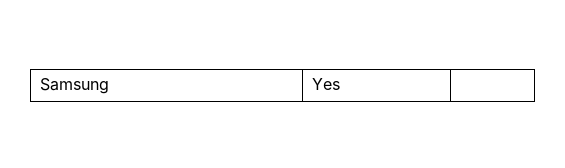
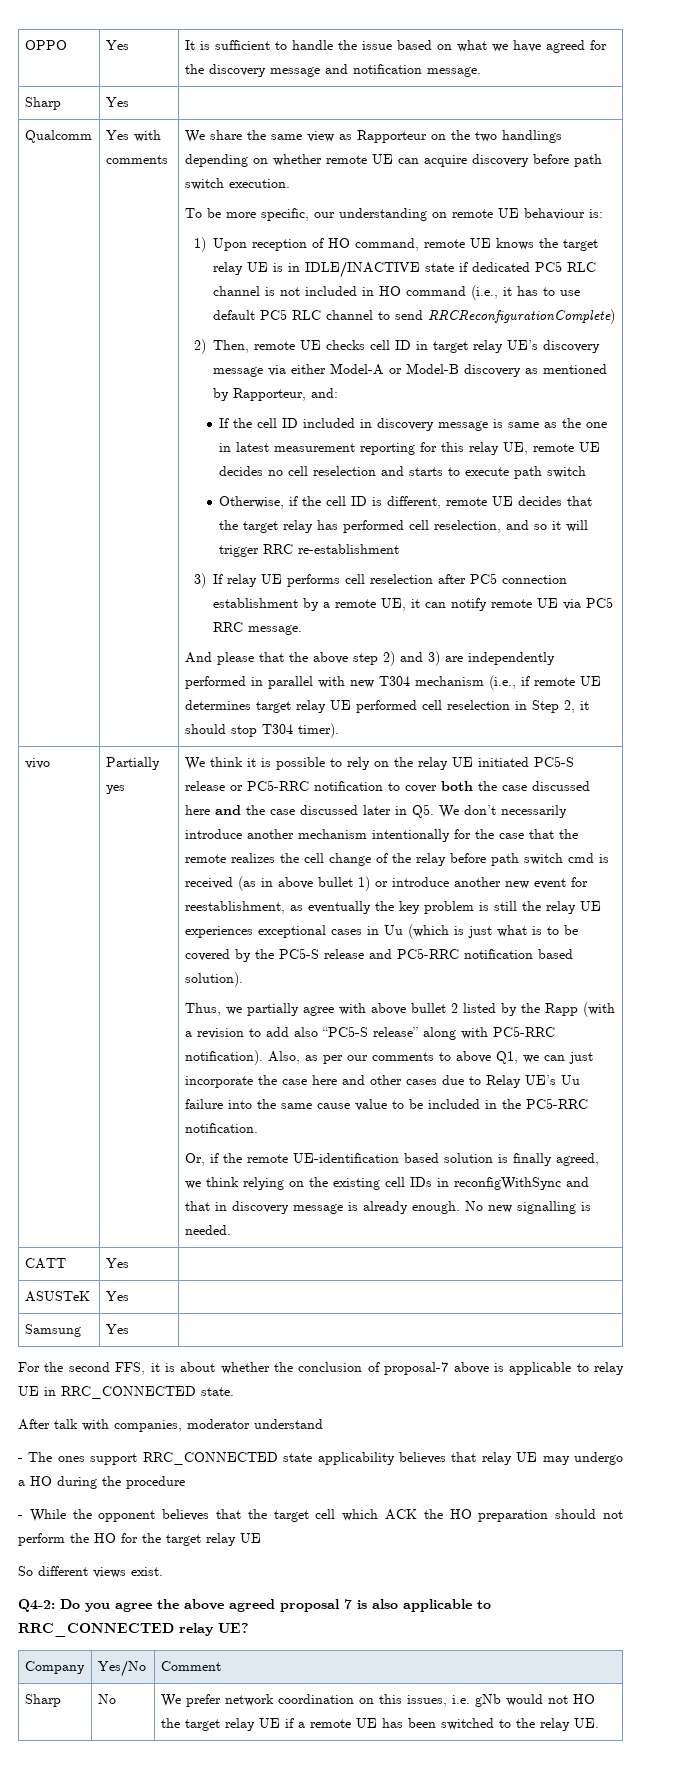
[39,78,109,94] [311,78,340,90] Samsung | Yes | -> [24,40,67,50] [105,40,129,50] [184,40,607,53] [184,64,481,77] [24,97,61,110] [105,97,129,107] [24,130,92,143] [105,130,161,142] [105,155,168,164] [184,130,562,143] [184,154,602,167] [184,178,290,190] [184,208,603,221] [194,237,599,252] [213,261,597,278] [213,285,581,300] [213,309,616,324] [194,339,601,354] [213,363,608,377] [213,388,339,401] [219,418,608,431] [219,442,601,455] [219,466,587,479] [219,496,593,509] [219,520,589,533] [219,544,400,557] [194,573,568,588] [213,597,614,611] [213,622,303,635] [184,651,555,666] [184,675,601,690] [184,700,589,713] [184,723,339,738] [24,758,50,769] [105,757,160,770] [105,785,125,794] [184,756,574,770] [184,780,590,793] [184,804,567,818] [184,829,578,842] [184,853,609,866] [184,876,588,891] [184,901,601,914] [184,924,578,939] [184,948,573,962] [184,972,243,987] [184,1002,615,1017] [184,1026,555,1040] [184,1050,593,1065] [184,1075,580,1088] [184,1098,588,1111] [184,1123,258,1133] [184,1153,599,1166] [184,1177,589,1190] [184,1201,591,1214] [184,1225,231,1235] [24,1258,66,1269] [105,1258,129,1268] [24,1291,90,1302] [105,1291,129,1301] [24,1324,81,1337] [105,1324,129,1334] [18,1362,624,1375] [18,1386,234,1399] [18,1419,323,1432] [18,1452,623,1465] [18,1476,185,1489] [18,1509,623,1522] [18,1533,261,1546] [18,1566,163,1578] [18,1599,491,1612] [18,1623,249,1637] [24,1661,85,1674] [97,1660,146,1677] [160,1661,221,1671] [24,1694,61,1707] [97,1694,116,1704] [160,1694,595,1707] [160,1718,599,1731] OPPO | Yes | It is sufficient to handle the issue based on what we have agreed for the discovery message and notification message. // Sharp | Yes | // Qualcomm | Yes with comments | We share the same view as Rapporteur on the two handlings depending on whether remote UE can acquire discovery before path switch execution. // To be more specific, our understanding on remote UE behaviour is: // 1) Upon reception of HO command, remote UE knows the target relay UE is in IDLE/INACTIVE state if dedicated PC5 RLC channel is not included in HO command (i.e., it has to use default PC5 RLC channel to send RRCReconfigurationComplete) // 2) Then, remote UE checks cell ID in target relay UE’s discovery message via either Model-A or Model-B discovery as mentioned by Rapporteur, and: // If the cell ID included in discovery message is same as the one in latest measurement reporting for this relay UE, remote UE decides no cell reselection and starts to execute path switch // Otherwise, if the cell ID is different, remote UE decides that the target relay has performed cell reselection, and so it will trigger RRC re-establishment // 3) If relay UE performs cell reselection after PC5 connection establishment by a remote UE, it can notify remote UE via PC5 RRC message. // And please that the above step 2) and 3) are independently performed in parallel with new T304 mechanism (i.e., if remote UE determines target relay UE performed cell reselection in Step 2, it should stop T304 timer). // vivo | Partially yes | We think it is possible to rely on the relay UE initiated PC5-S release or PC5-RRC notification to cover both the case discussed here and the case discussed later in Q5. We don’t necessarily introduce another mechanism intentionally for the case that the remote realizes the cell change of the relay before path switch cmd is received (as in above bullet 1) or introduce another new event for reestablishment, as eventually the key problem is still the relay UE experiences exceptional cases in Uu (which is just what is to be covered by the PC5-S release and PC5-RRC notification based solution). // Thus, we partially agree with above bullet 2 listed by the Rapp (with a revision to add also “PC5-S release” along with PC5-RRC notification). Also, as per our comments to above Q1, we can just incorporate the case here and other cases due to Relay UE’s Uu failure into the same cause value to be included in the PC5-RRC notification. // Or, if the remote UE-identification based solution is finally agreed, we think relying on the existing cell IDs in reconfigWithSync and that in discovery message is already enough. No new signalling is needed. // CATT | Yes | // ASUSTeK | Yes | // Samsung | Yes | // For the second FFS, it is about whether the conclusion of proposal-7 above is applicable to relay UE in RRC_CONNECTED state. // After talk with companies, moderator understand // - The ones support RRC_CONNECTED state applicability believes that relay UE may undergo a HO during the procedure // - While the opponent believes that the target cell which ACK the HO preparation should not perform the HO for the target relay UE // So different views exist. // Q4-2: Do you agree the above agreed proposal 7 is also applicable to RRC_CONNECTED relay UE? // Company | Yes/No | Comment // Sharp | No | We prefer network coordination on this issues, i.e. gNb would not HO the target relay UE if a remote UE has been switched to the relay UE.

